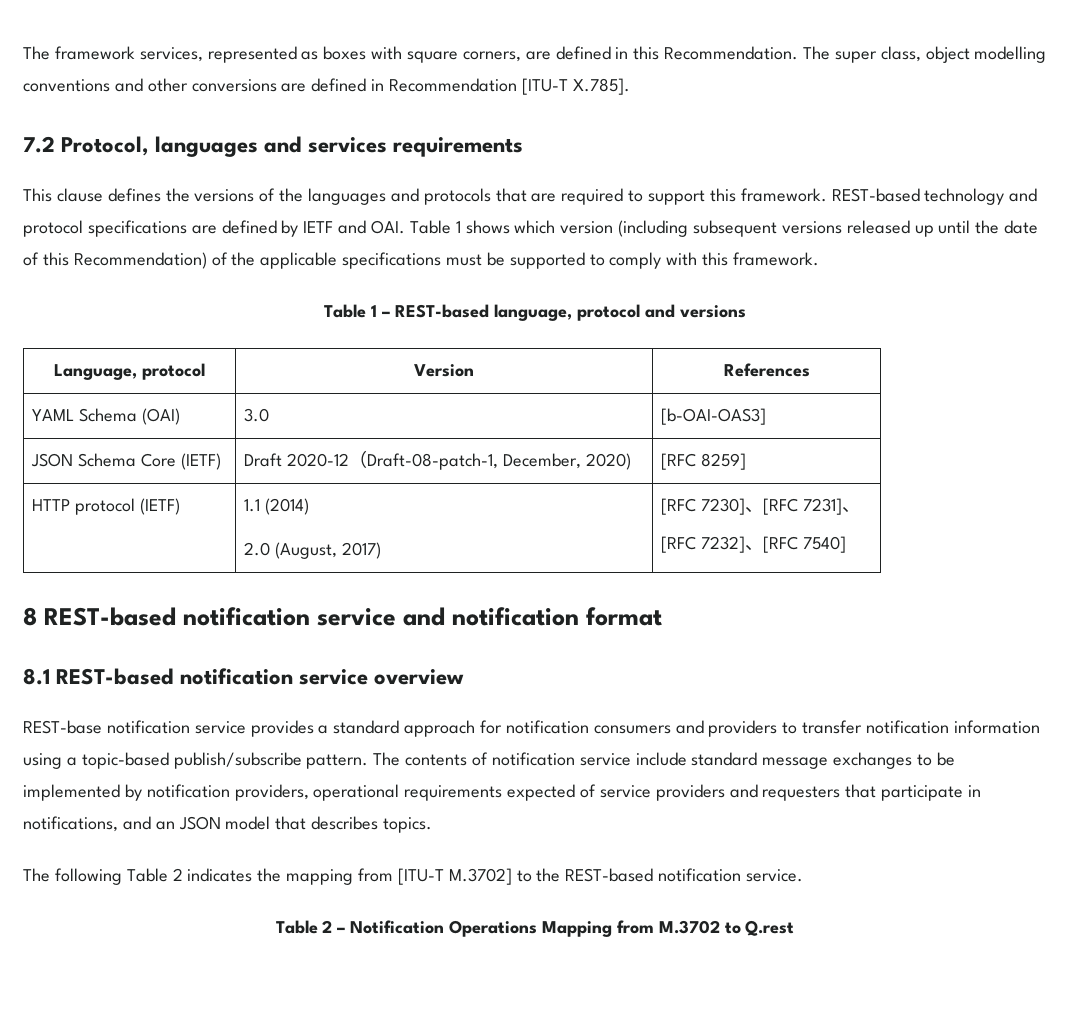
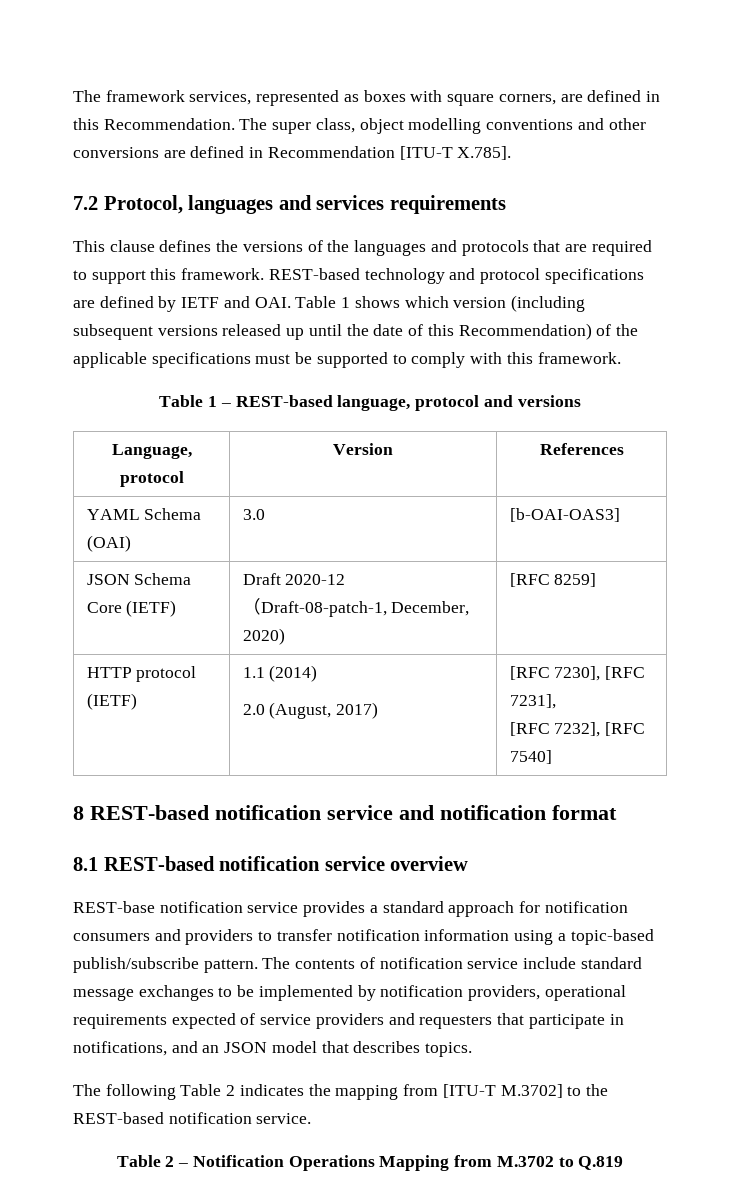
[701,498,861,515] [661,536,764,553] 7230]、[RFC 7231]、 // [RFC 7232]、 -> [554,666,646,681] [509,694,556,709] [509,722,601,737] 7230], [RFC 7231], // [RFC 7232],
[745,920,795,936] Q.rest -> [578,1156,624,1170] Q.819

